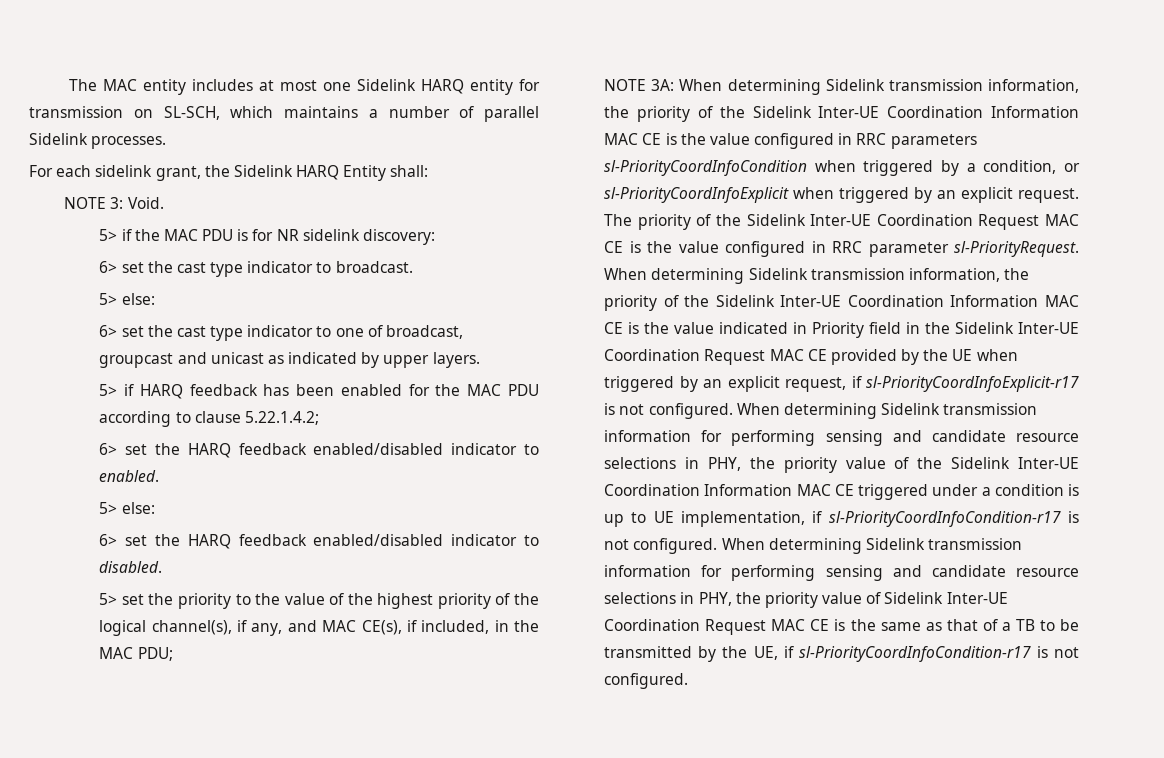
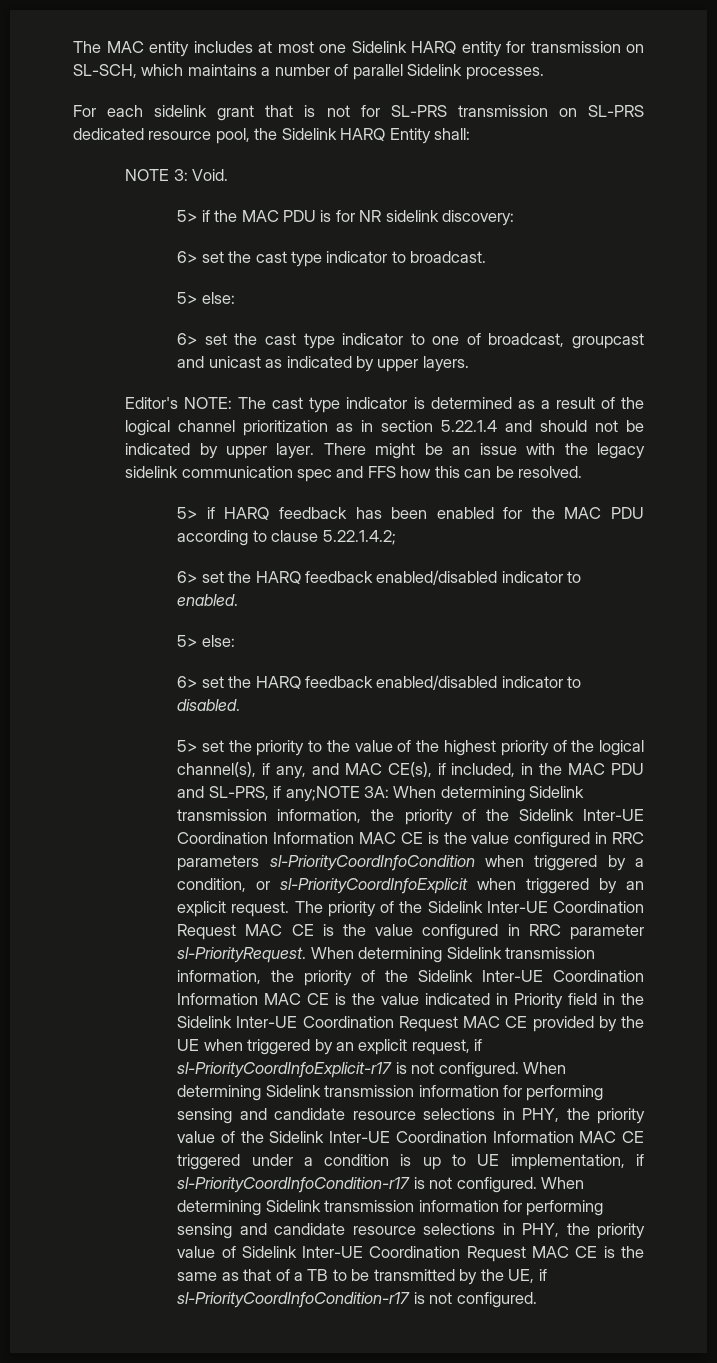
[155,166,201,181] grant, -> [217,105,644,121] [73,128,250,144] grant that is not for SL-PRS transmission on SL-PRS dedicated resource pool,
(480, 360) none -> [125,397,645,413] [125,420,644,436] [125,443,646,459] [125,466,583,482] // Editor's NOTE: The cast type indicator is determined as a result of the logical channel prioritization as in section 5.22.1.4 and should not be indicated by upper layer. There might be an issue with the legacy sidelink communication spec and FFS how this can be resolved.
[137,647,173,661] [604,79,647,91] PDU; // NOTE -> [611,763,644,775] [177,786,360,802] PDU and SL-PRS, if any;NOTE

